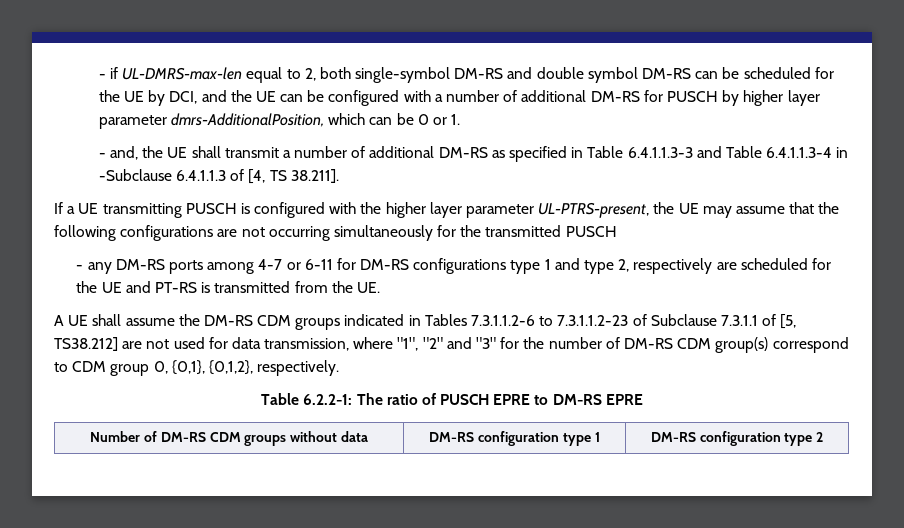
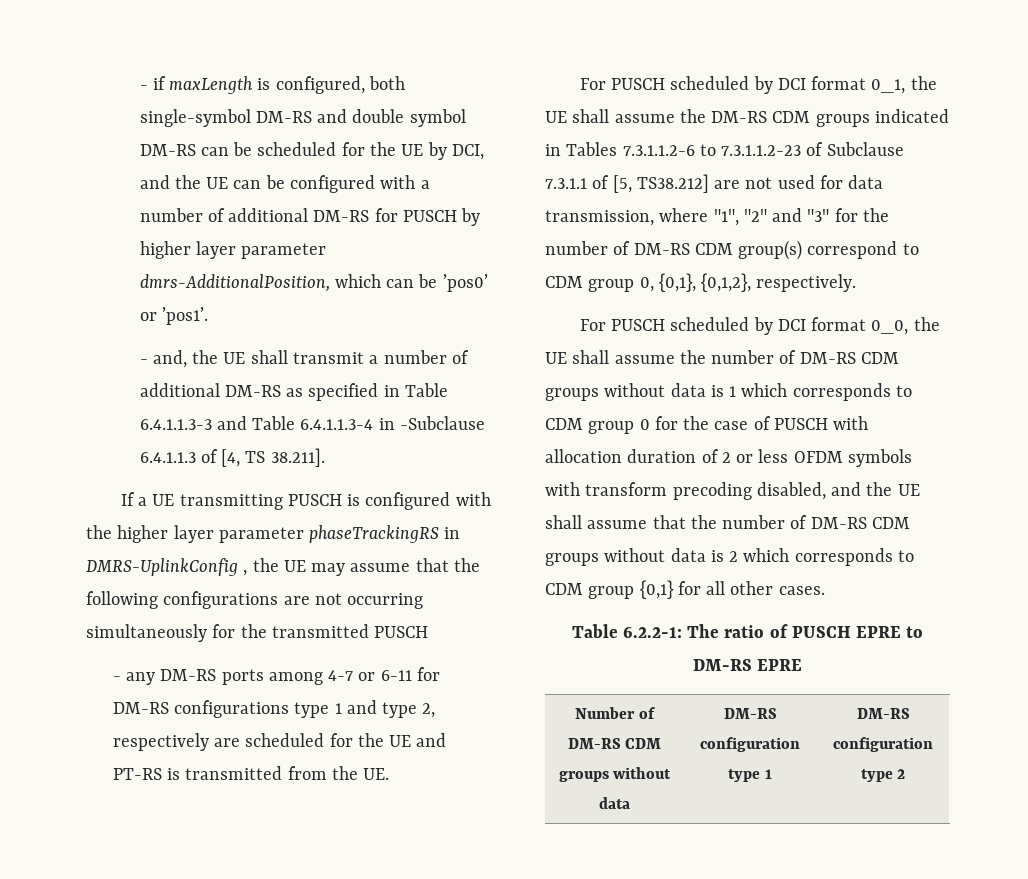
[122,67,316,83] UL-DMRS-max-len equal to 2, -> [169,76,365,94] maxLength is configured,
[417,114,461,125] 0 or 1. -> [442,274,488,292] [139,307,208,325] ’pos0’ or ’pos1’.
[538,202,650,218] UL-PTRS-present, -> [309,525,461,543] [86,558,248,576] phaseTrackingRS in DMRS-UplinkConfig ,
[54,315,64,326] A -> [579,76,937,94] For PUSCH scheduled by DCI format 0_1, the
(340, 368) none -> [579,317,940,335] [545,350,899,364] [545,383,912,401] [545,416,869,434] [545,449,912,467] [545,482,920,500] [545,515,910,529] [545,548,914,566] [545,580,825,599] // For PUSCH scheduled by DCI format 0_0, the UE shall assume the number of DM-RS CDM groups without data is 1 which corresponds to CDM group 0 for the case of PUSCH with allocation duration of 2 or less OFDM symbols with transform precoding disabled, and the UE shall assume that the number of DM-RS CDM groups without data is 2 which corresponds to CDM group {0,1} for all other cases.

